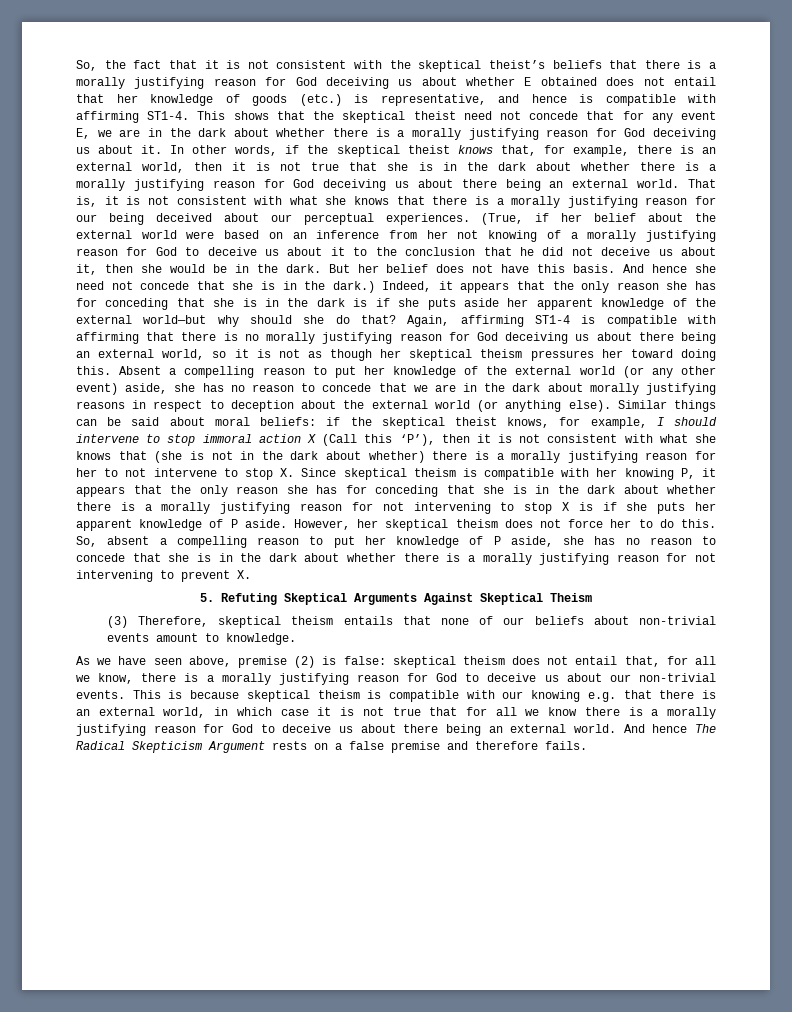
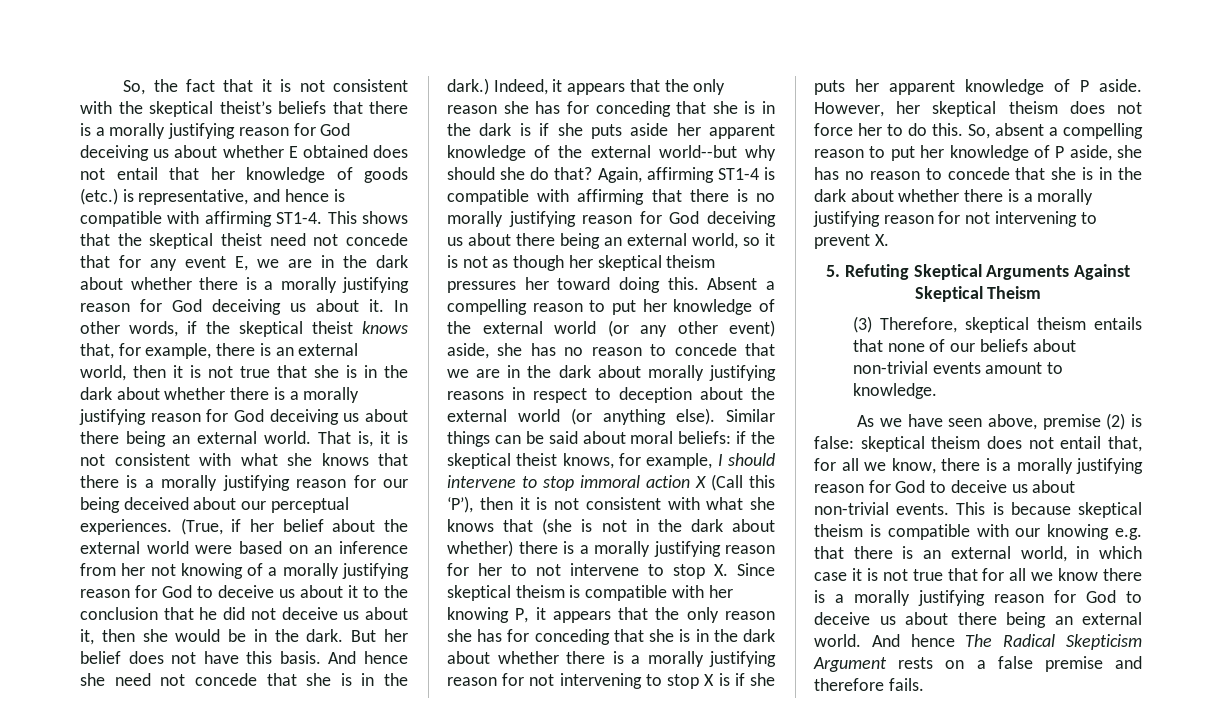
[143,315,207,324] world—but -> [658,145,737,158] world--but
[609,674,631,682] our -> (1076, 486) none

